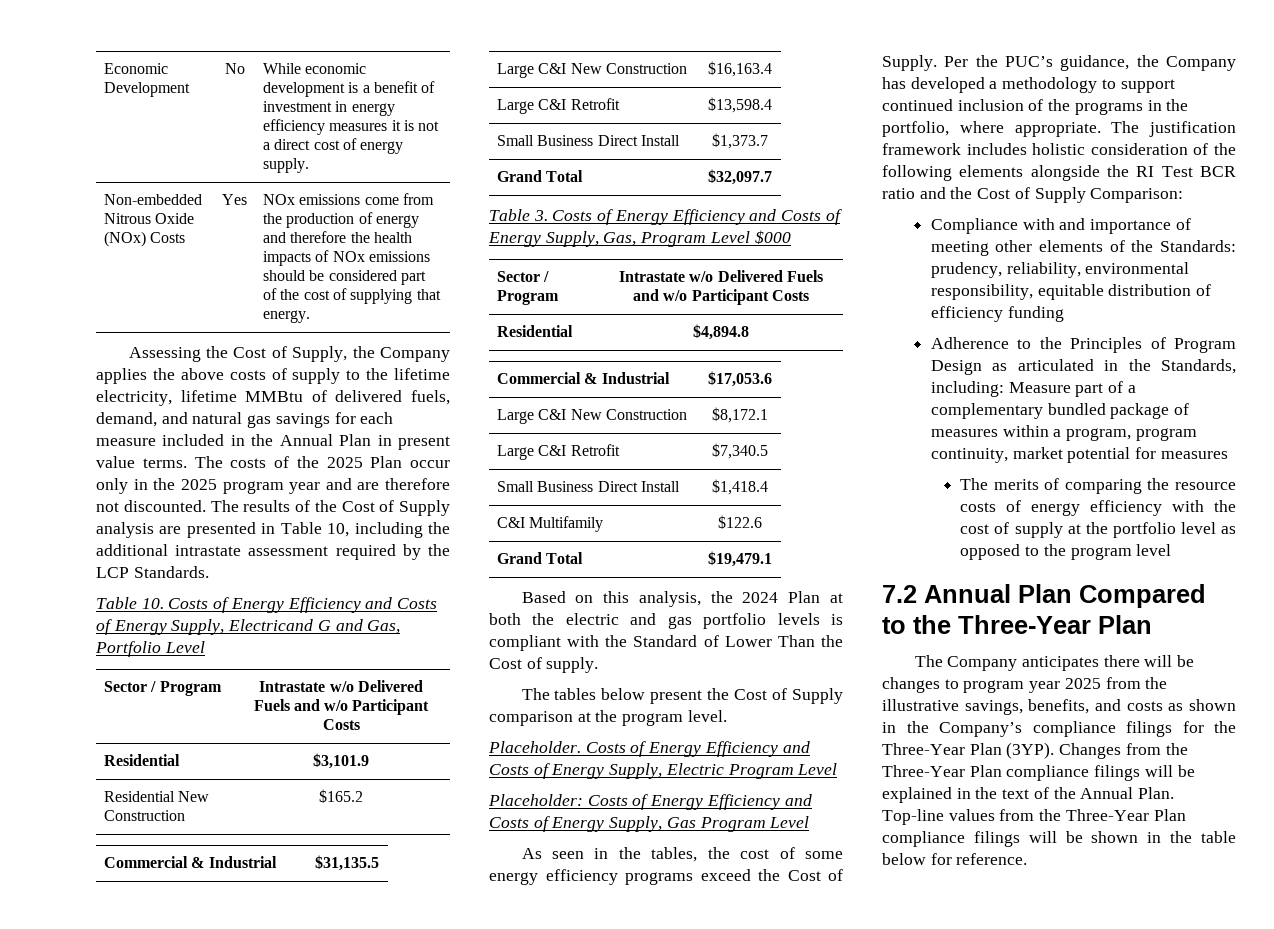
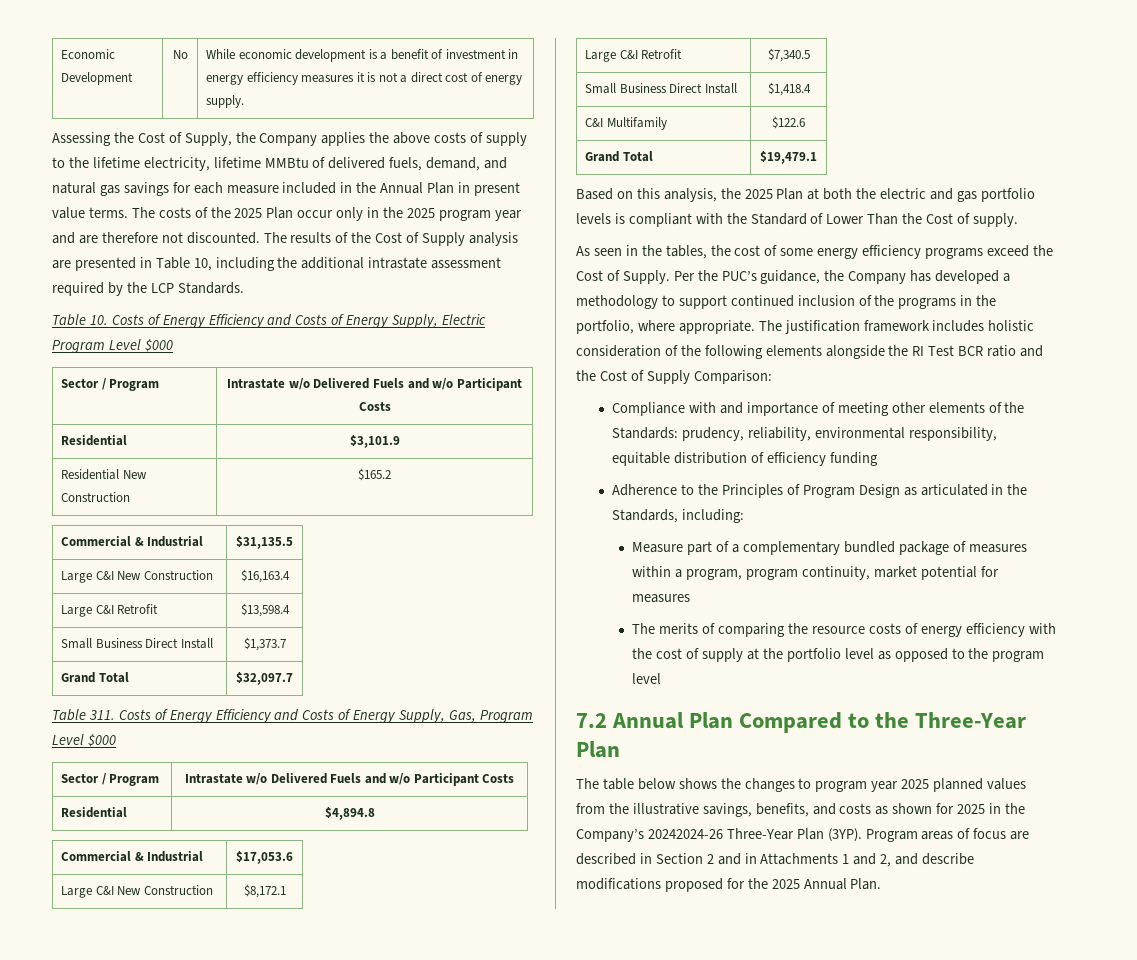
[103,194,202,205] [103,213,195,224] [103,231,186,247] [222,194,247,205] [262,193,434,205] [262,212,419,228] [262,231,412,243] [262,250,430,266] [262,270,426,285] [262,288,441,304] [262,310,310,323] // Non-embedded Nitrous Oxide (NOx) Costs | Yes | NOx emissions come from the production of energy and therefore the health impacts of NOx emissions should be considered part of the cost of supplying that energy. -> (245, 101) none
[228,619,401,634] [95,641,205,657] Electricand G and Gas, Portfolio Level -> [442,314,487,325] [52,339,173,353] Electric Program Level $000
[533,210,548,221] 3. -> [88,710,115,720] 311.
[742,592,779,603] 2024 -> [744,189,773,199] 2025
[521,688,843,704] [489,710,727,726] [488,741,810,757] [489,763,838,779] [488,794,812,810] [489,816,810,832] // The tables below present the Cost of Supply comparison at the program level. // Placeholder. Costs of Energy Efficiency and Costs of Energy Supply, Electric Program Level // Placeholder: Costs of Energy Efficiency and Costs of Energy Supply, Gas Program Level -> (1018, 220) none
(1004, 389) none -> (745, 516) //
[947,655,1195,671] Company anticipates there will be -> [602,778,741,790] table below shows the
(1101, 683) none -> [933,778,1027,792] planned values
(1236, 705) none -> [936,803,986,814] for 2025
[1032,721,1236,737] [882,742,1188,759] [882,765,1195,781] [882,787,1175,803] [882,809,1186,825] [882,831,1236,847] [882,853,1028,865] compliance filings for the Three-Year Plan (3YP). Changes from the Three-Year Plan compliance filings will be explained in the text of the Annual Plan. Top-line values from the Three-Year Plan compliance filings will be shown in the table below for reference. -> [647,828,1030,842] [576,853,975,867] [576,878,882,892] 20242024-26 Three-Year Plan (3YP). Program areas of focus are described in Section 2 and in Attachments 1 and 2, and describe modifications proposed for the 2025 Annual Plan.

